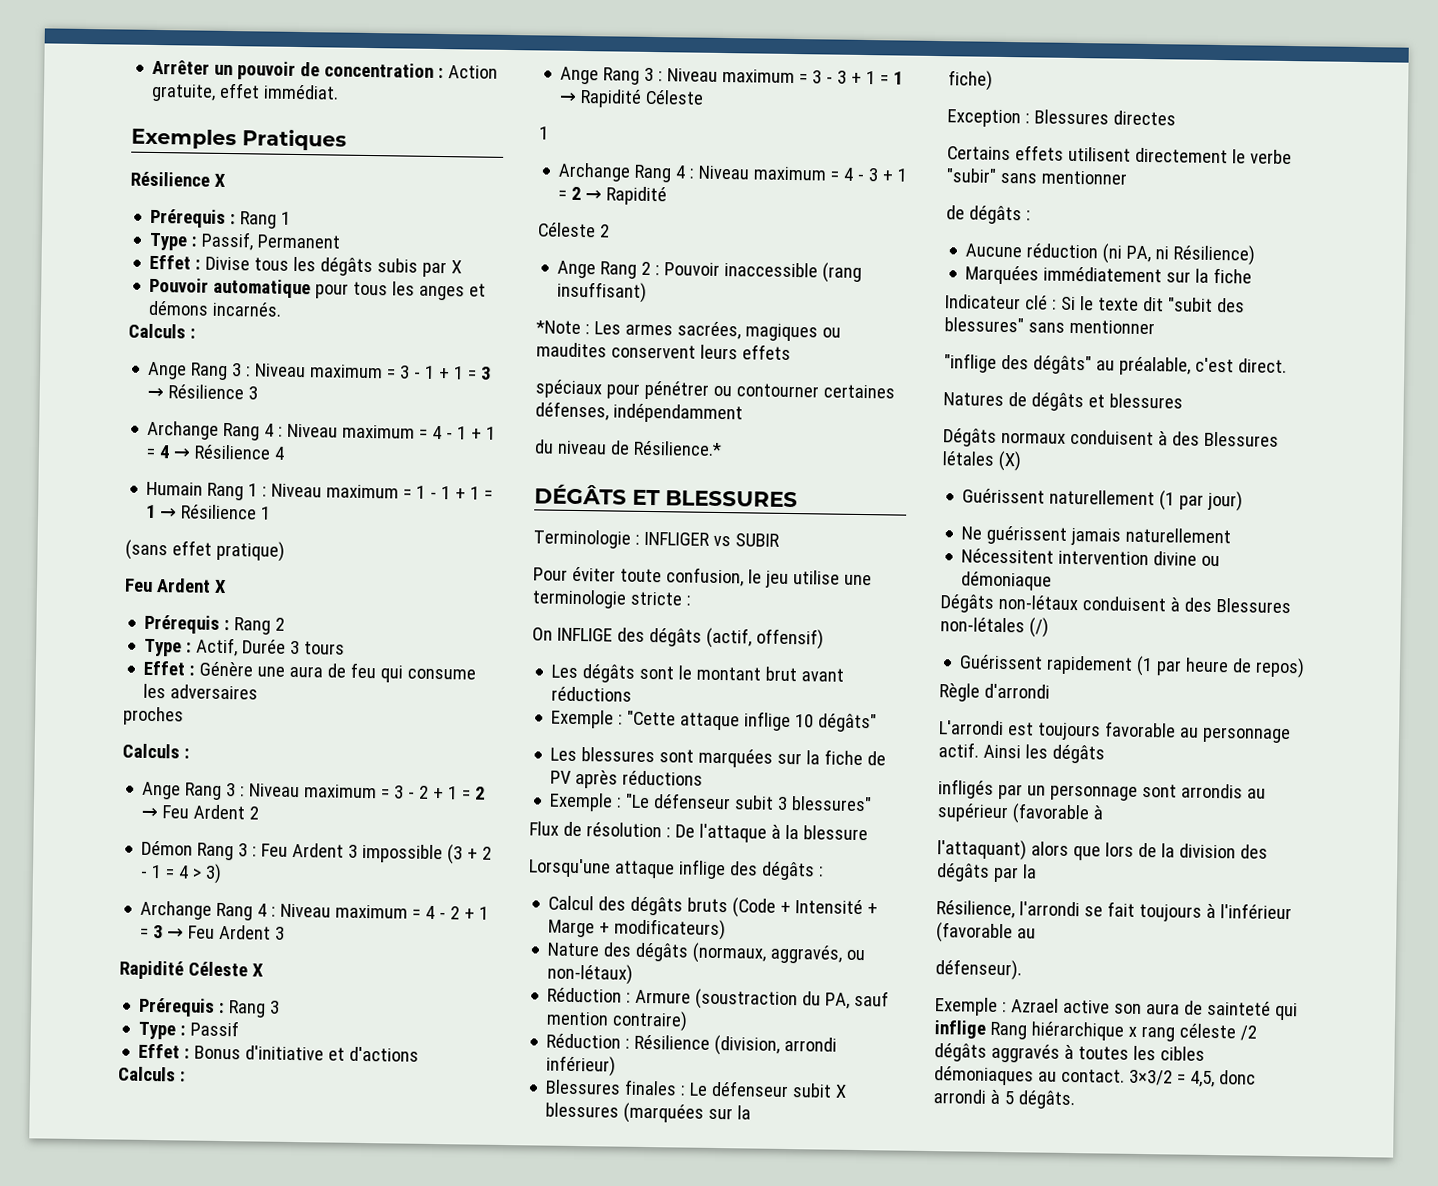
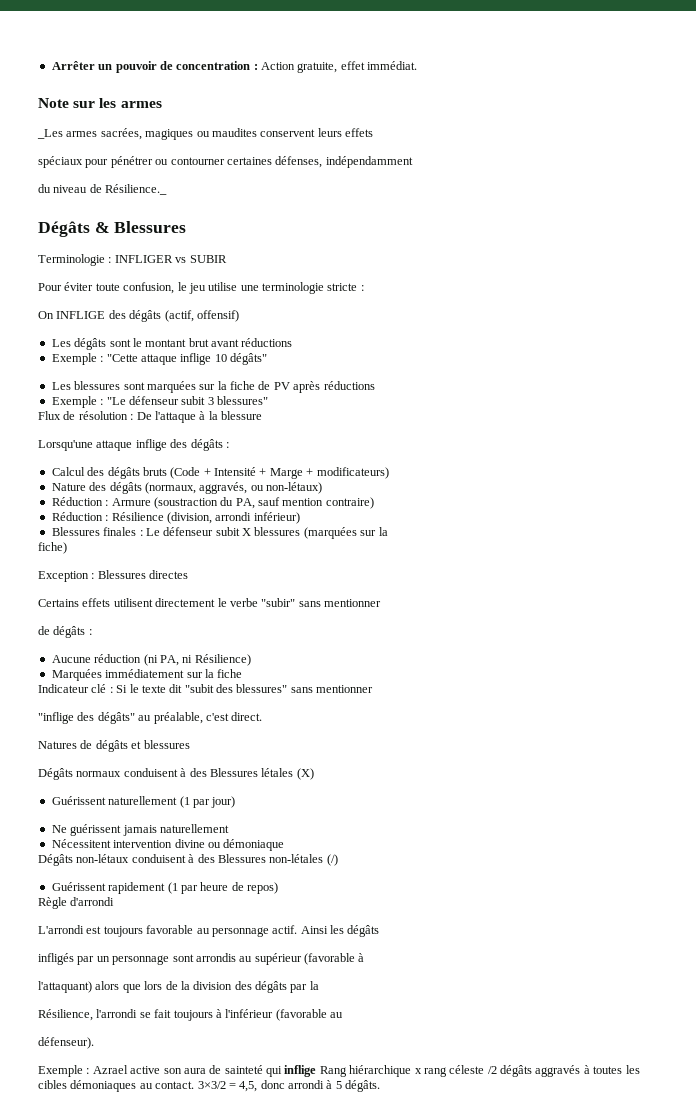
[131,128,347,151] [130,171,226,187] [150,208,292,229] [149,231,342,251] [149,254,463,278] [149,277,487,301] [148,300,283,317] [128,323,196,339] [147,361,492,381] [147,384,259,400] [147,420,497,441] [146,444,286,460] [146,481,494,501] [146,504,272,520] [125,539,285,562] [124,578,227,594] [144,614,286,635] [144,637,346,657] [143,660,477,683] [143,683,259,700] [123,706,184,726] [122,743,190,759] [142,781,486,800] [141,804,260,820] [141,840,493,865] [140,863,223,885] [140,900,490,921] [140,924,286,940] [119,960,264,980] [138,997,281,1018] [138,1020,240,1040] [138,1043,420,1062] [118,1066,186,1082] [560,66,904,85] [559,89,705,108] [539,126,549,140] [558,162,909,183] [558,186,668,206] [538,222,610,238] [557,260,863,283] [557,281,648,303] [535,320,621,335] Exemples Pratiques // Résilience X // Prérequis : Rang 1 // Type : Passif, Permanent // Effet : Divise tous les dégâts subis par X // Pouvoir automatique pour tous les anges et démons incarnés. // Calculs : // Ange Rang 3 : Niveau maximum = 3 - 1 + 1 = 3 → Résilience 3 // Archange Rang 4 : Niveau maximum = 4 - 1 + 1 = 4 → Résilience 4 // Humain Rang 1 : Niveau maximum = 1 - 1 + 1 = 1 → Résilience 1 // (sans effet pratique) // Feu Ardent X // Prérequis : Rang 2 // Type : Actif, Durée 3 tours // Effet : Génère une aura de feu qui consume les adversaires // proches // Calculs : // Ange Rang 3 : Niveau maximum = 3 - 2 + 1 = 2 → Feu Ardent 2 // Démon Rang 3 : Feu Ardent 3 impossible (3 + 2 - 1 = 4 > 3) // Archange Rang 4 : Niveau maximum = 4 - 2 + 1 = 3 → Feu Ardent 3 // Rapidité Céleste X // Prérequis : Rang 3 // Type : Passif // Effet : Bonus d'initiative et d'actions // Calculs : // Ange Rang 3 : Niveau maximum = 3 - 3 + 1 = 1 → Rapidité Céleste // 1 // Archange Rang 4 : Niveau maximum = 4 - 3 + 1 = 2 → Rapidité // Céleste 2 // Ange Rang 2 : Pouvoir inaccessible (rang insuffisant) // *Note : Les -> [38,98,162,108] [37,129,63,139] Note sur les armes // _Les
[632,440,722,457] [534,483,798,508] Résilience.* // DÉGÂTS ET BLESSURES -> [105,184,168,195] [38,221,187,237] Résilience._ // Dégâts & Blessures

